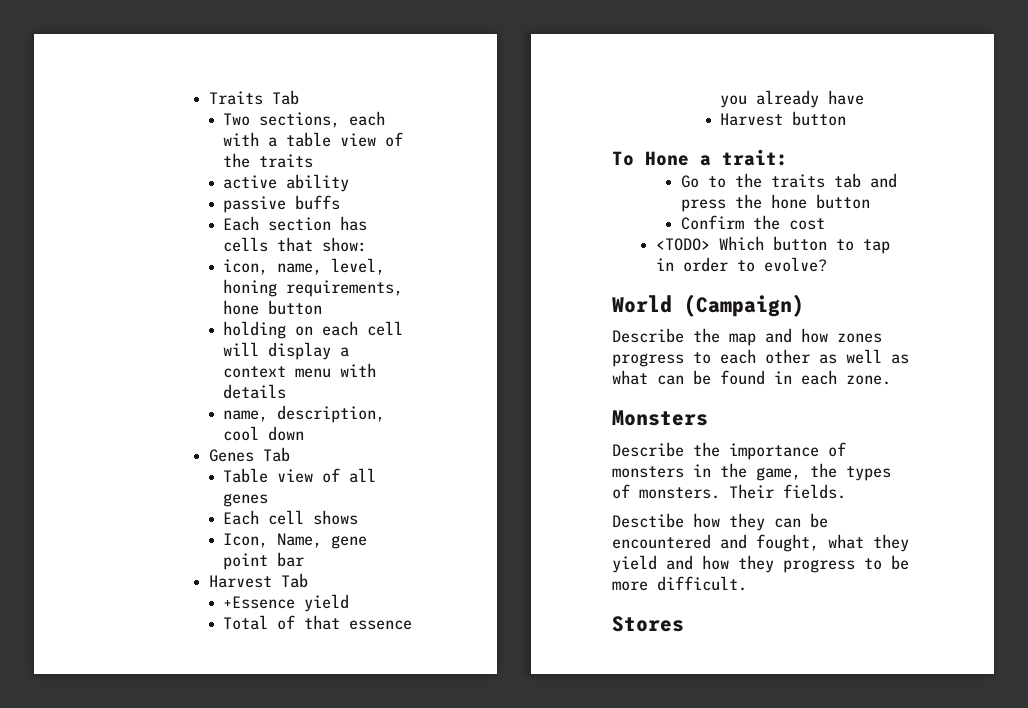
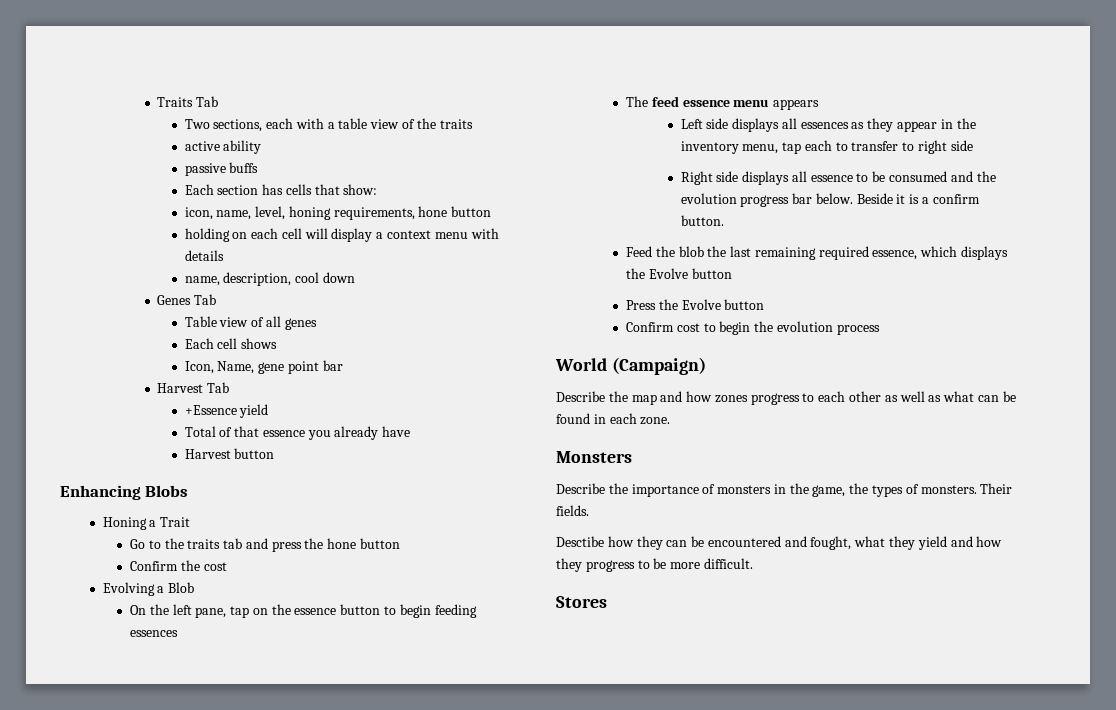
[612,149,788,166] To Hone a trait: -> [60,485,189,500] [102,517,191,530] Enhancing Blobs // Honing a Trait
[655,236,890,254] [655,257,827,272] <TODO> Which button to tap in order to evolve? -> [102,582,195,596] [129,604,477,618] [129,630,178,637] [625,96,820,110] [680,118,976,132] [680,140,973,154] [680,171,996,185] [680,193,980,207] [680,215,724,226] [625,246,1008,260] [625,268,732,279] [625,299,765,310] [625,321,880,335] Evolving a Blob // On the left pane, tap on the essence button to begin feeding essences // The feed essence menu appears // Left side displays all essences as they appear in the inventory menu, tap each to transfer to right side // Right side displays all essence to be consumed and the evolution progress bar below. Beside it is a confirm button. // Feed the blob the last remaining required essence, which displays the Evolve button // Press the Evolve button // Confirm cost to begin the evolution process

